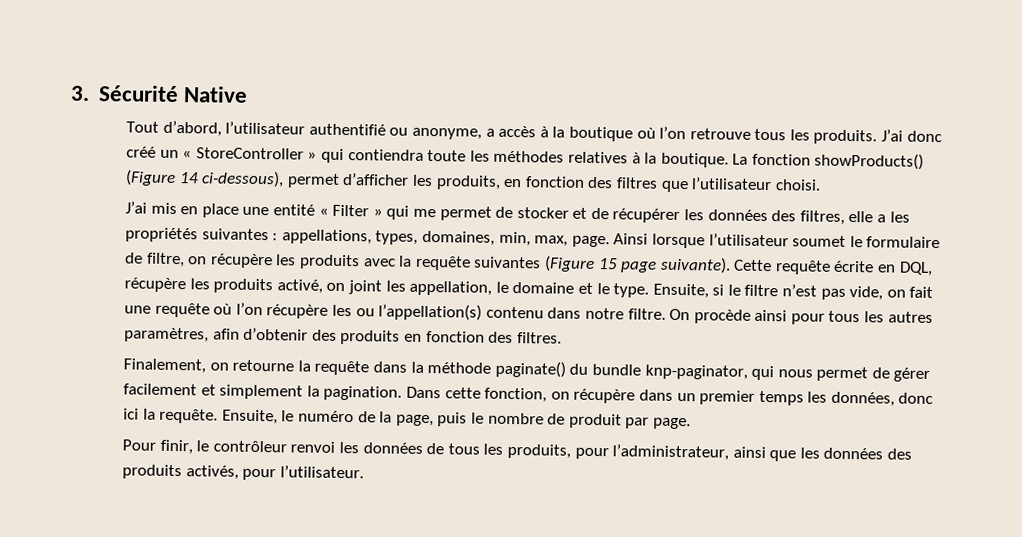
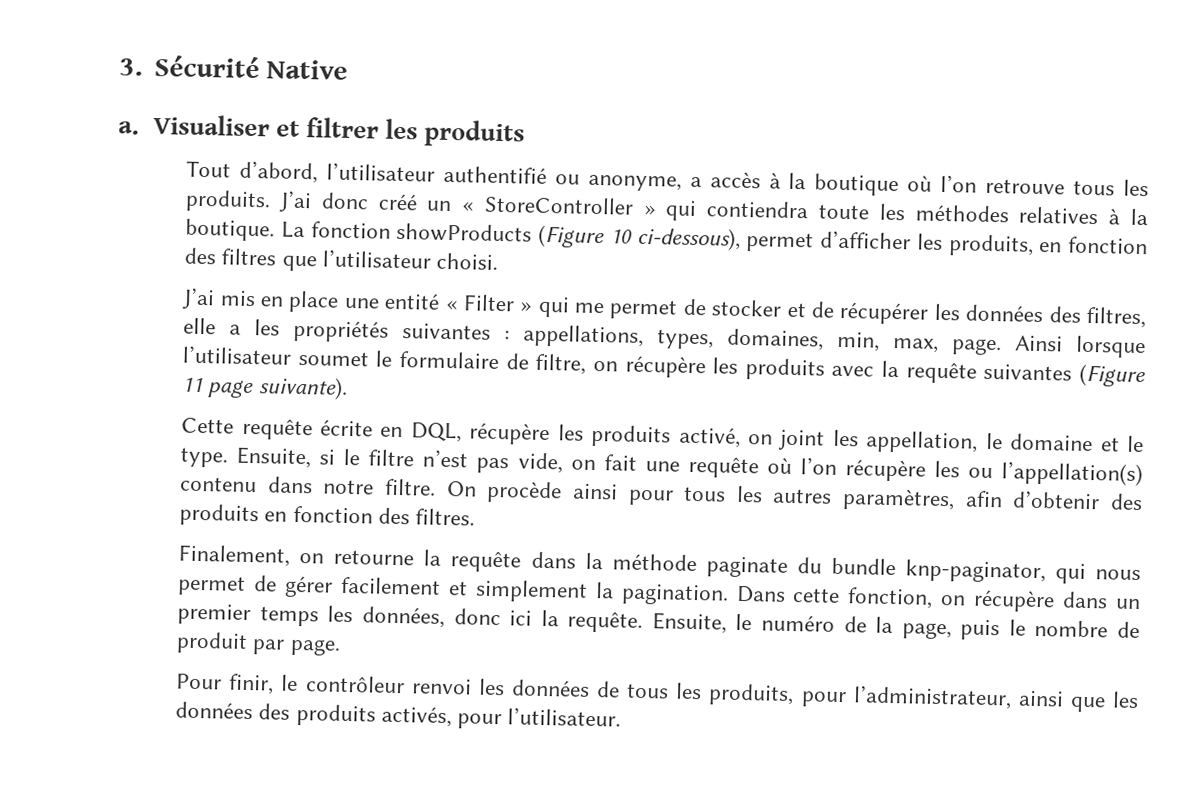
(249, 94) none -> [118,113,525,148] // a. Visualiser et filtrer les produits
[814,152,925,170] [125,169,199,187] showProducts() (Figure 14 -> [396,222,632,249] showProducts (Figure 10
[597,258,618,270] 15 -> [182,376,205,393] 11
(731, 265) none -> (348, 388) //
[494,360,566,378] paginate() -> [705,556,788,578] paginate

